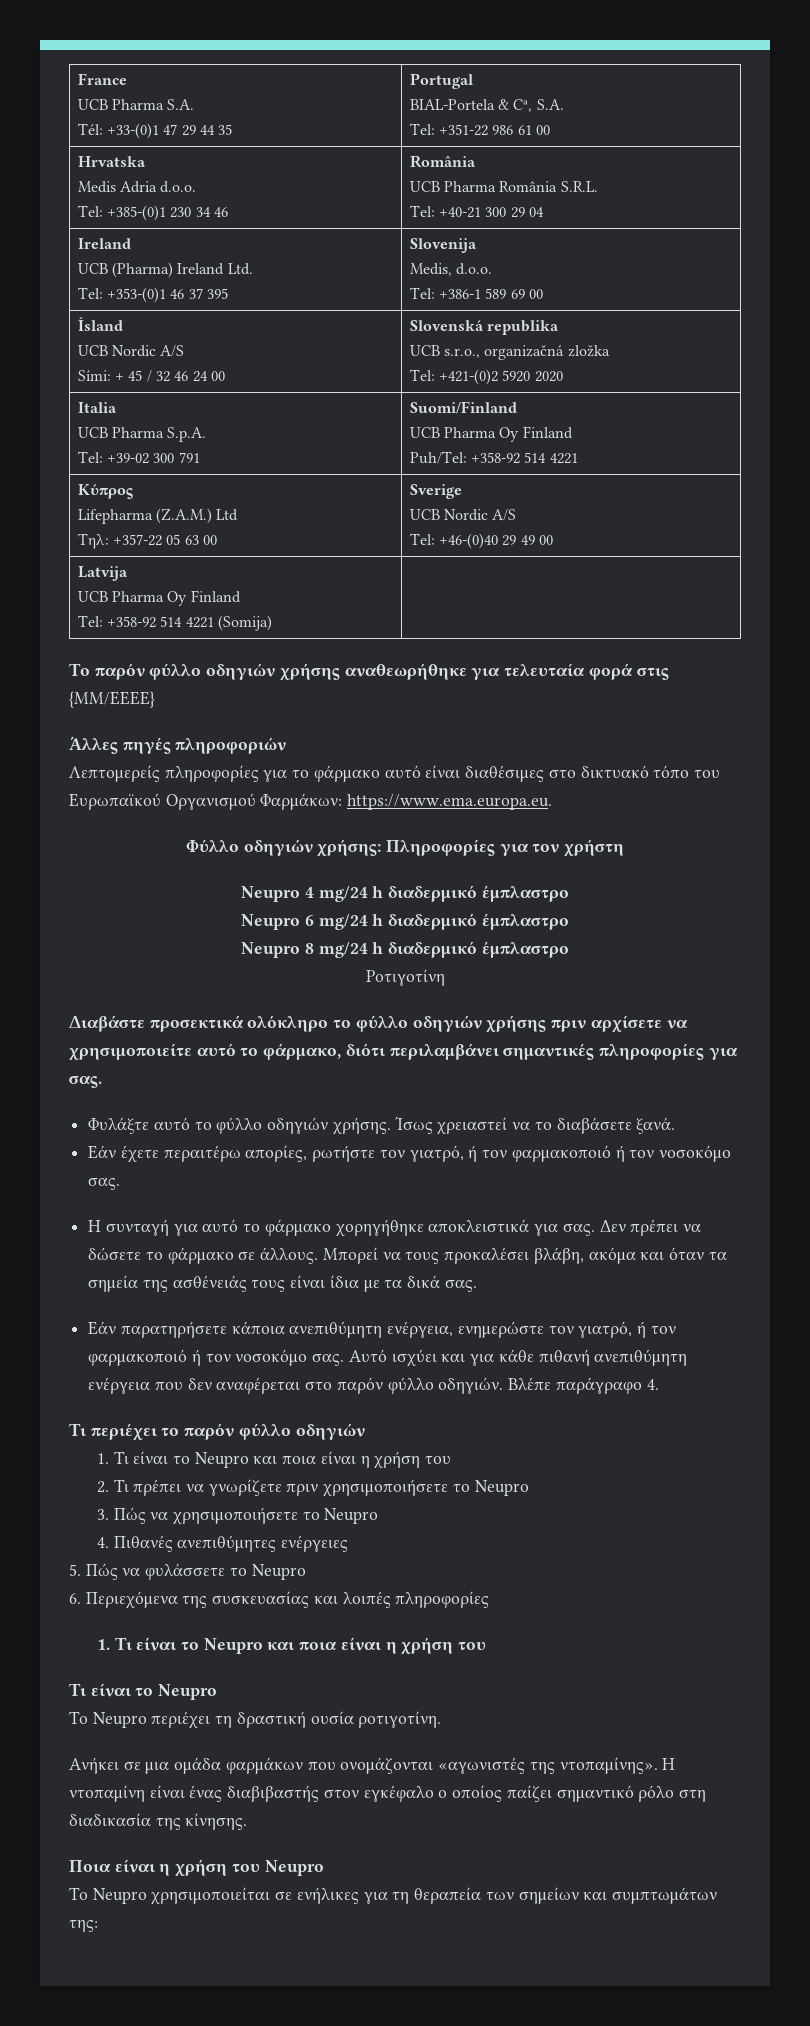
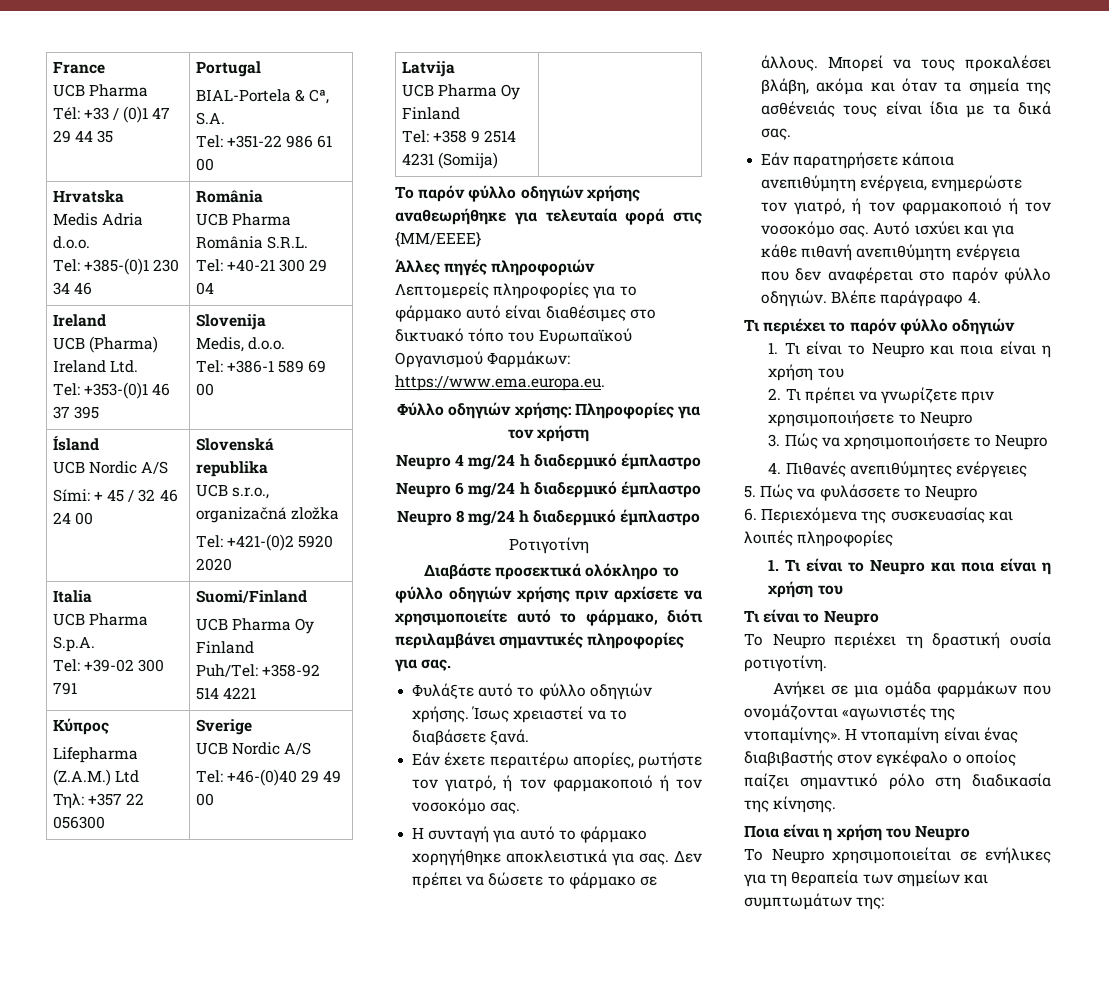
[167,99,195,110] S.A. -> (148, 90) none
[107,123,160,139] +33-(0)1 -> [83,106,149,123] +33 / (0)1
[113,534,218,546] +357-22 05 63 00 -> [87,793,145,806] [52,816,105,829] +357 22 056300
[107,616,214,628] +358-92 514 4221 -> [432,130,517,143] [401,153,434,166] +358 9 2514 4231

